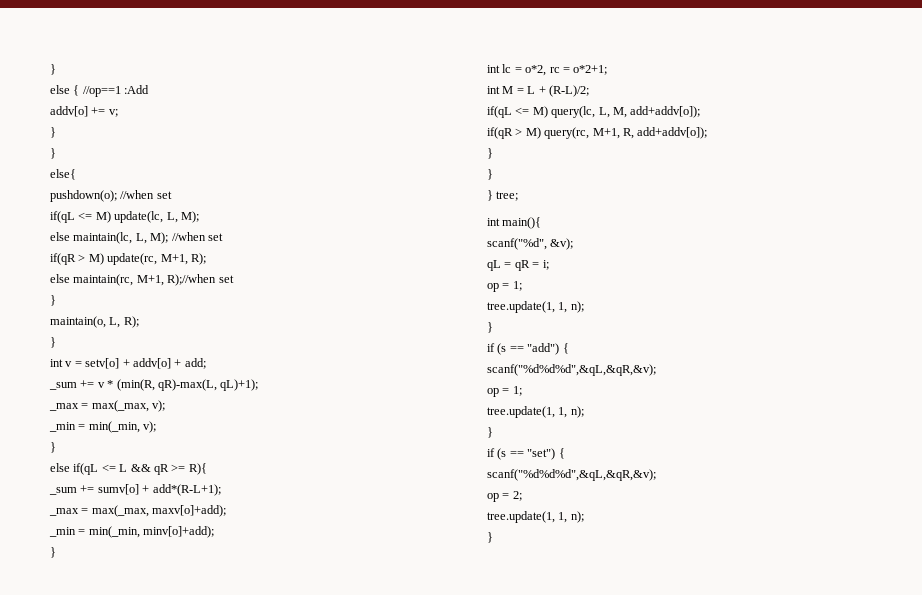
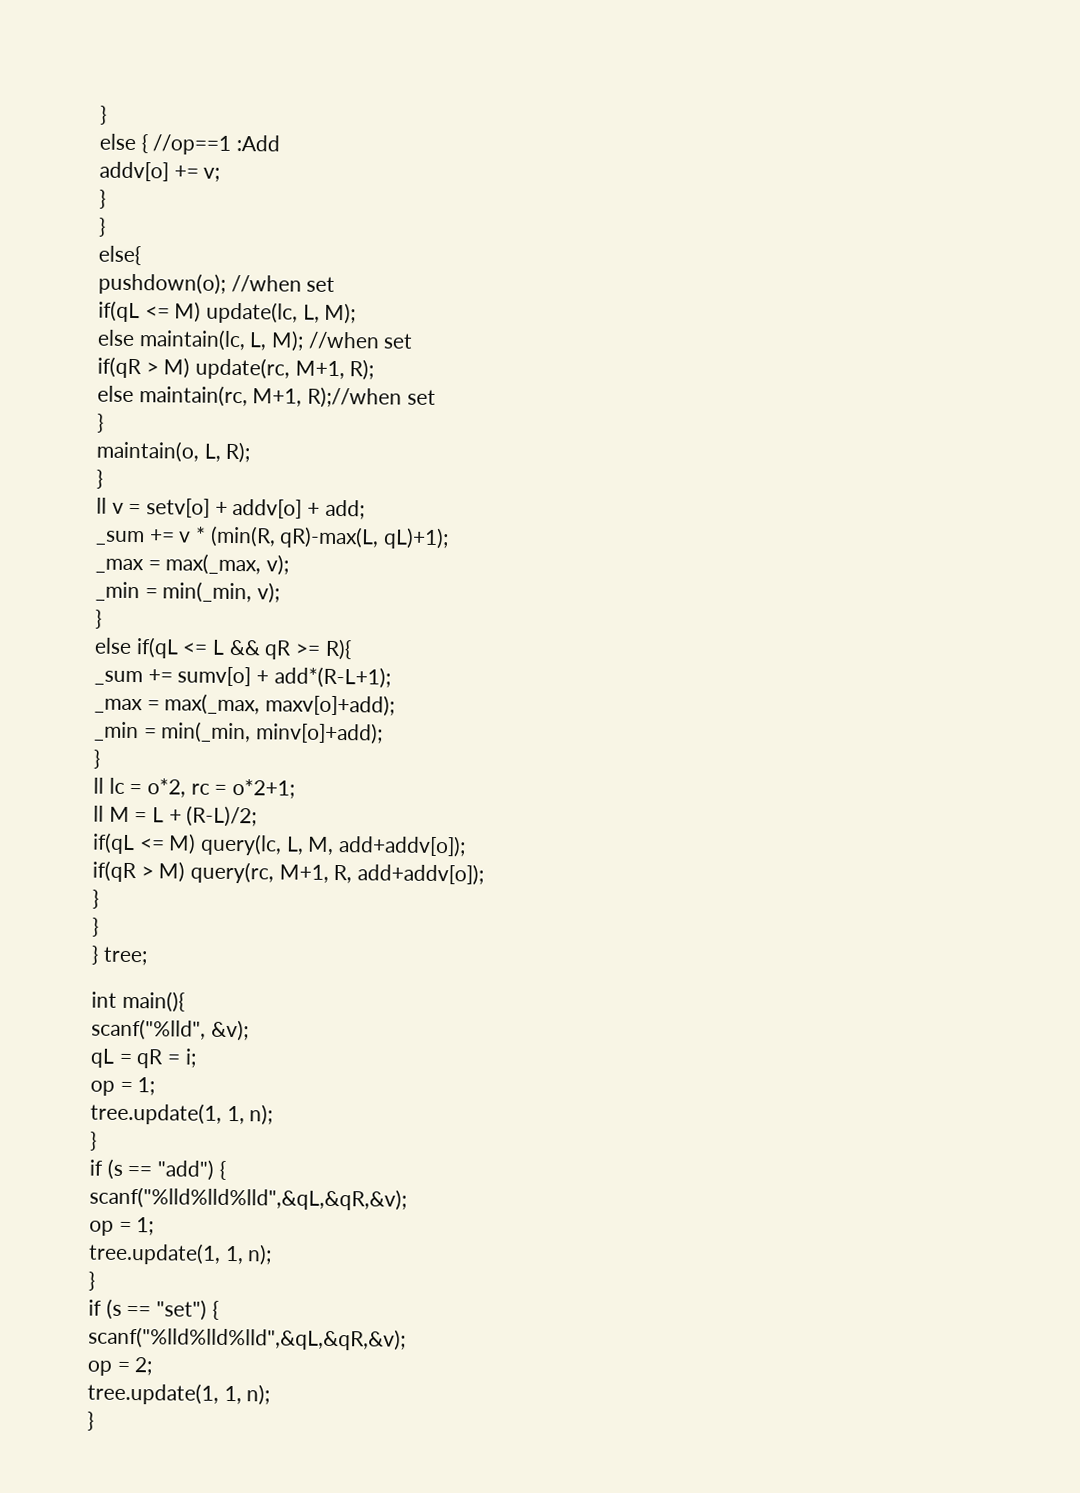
[50,359,63,367] int -> [96,497,107,514] ll
[487,65,500,73] int -> [93,777,104,794] ll
[487,86,500,94] int -> [93,805,104,822] ll
[487,238,547,250] scanf("%d", -> [91,1018,206,1041] scanf("%lld",
[487,364,656,376] scanf("%d%d%d",&qL,&qR,&v); -> [89,1186,407,1211] scanf("%lld%lld%lld",&qL,&qR,&v);
[487,469,656,481] scanf("%d%d%d",&qL,&qR,&v); -> [88,1326,406,1351] scanf("%lld%lld%lld",&qL,&qR,&v);

